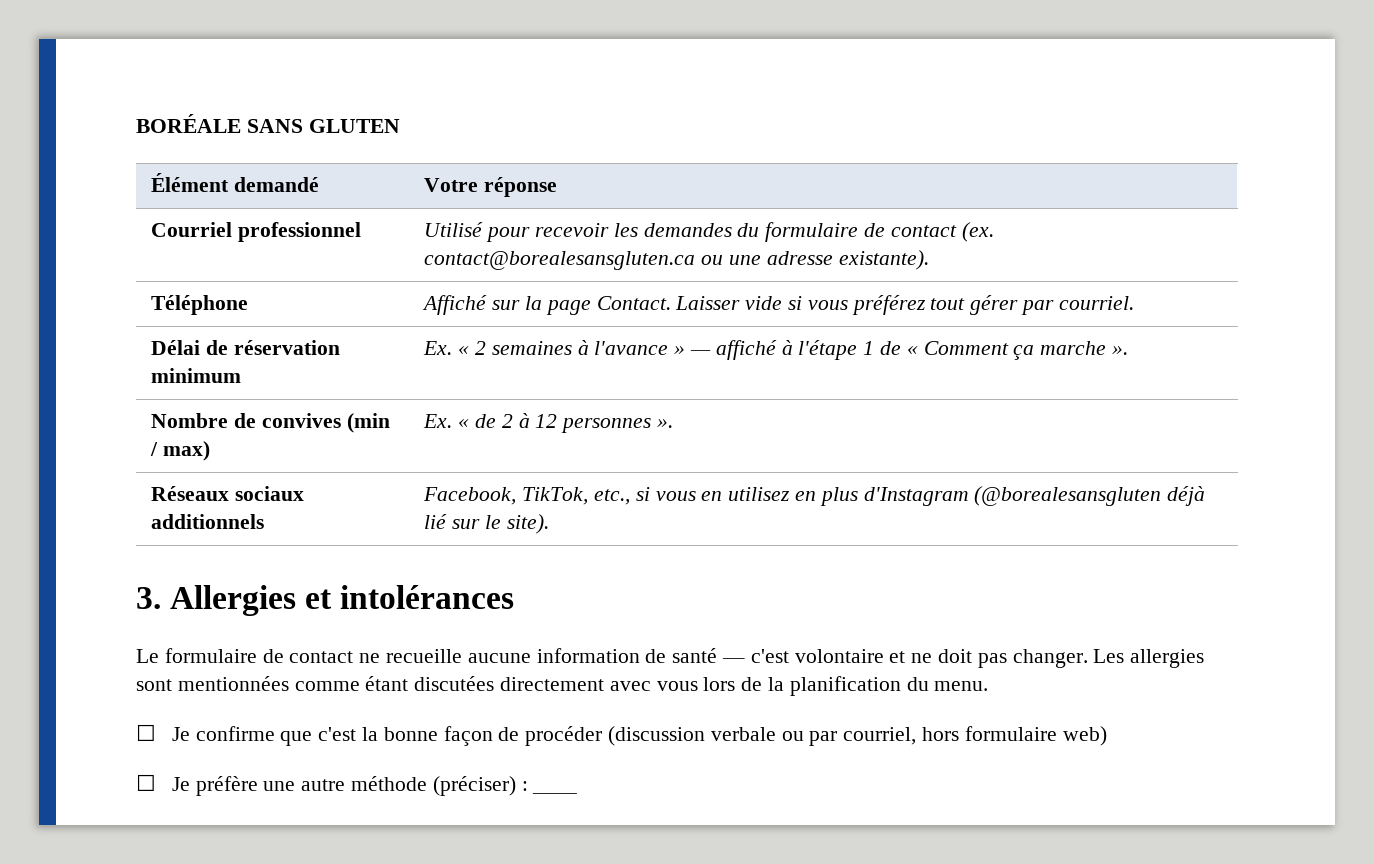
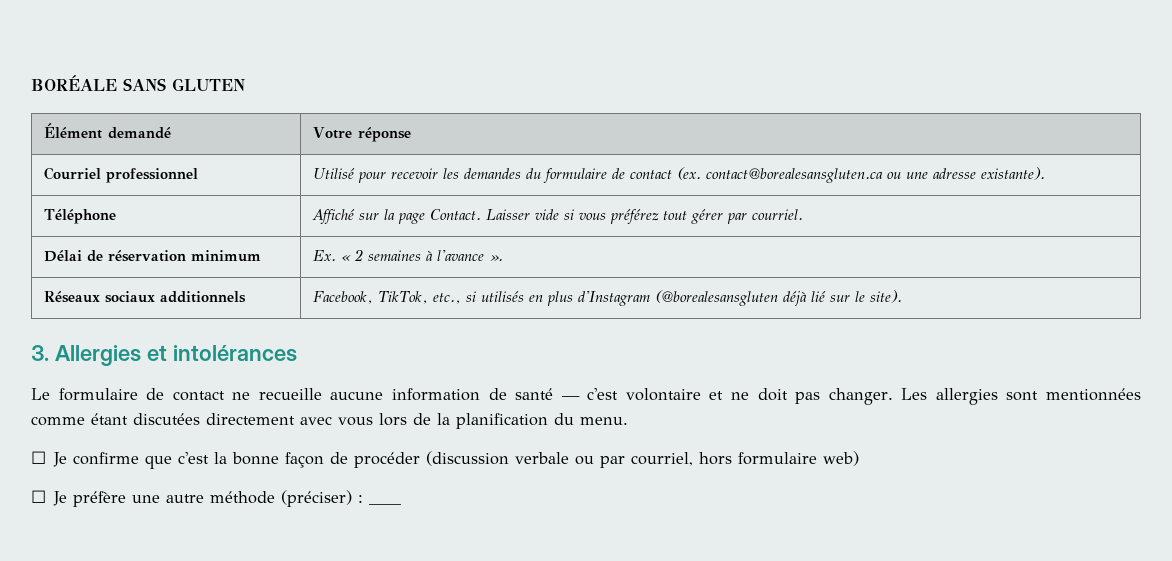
[674,340,1129,360] [151,413,390,433] [150,441,211,461] [423,413,652,433] » — affiché à l'étape 1 de « Comment ça marche ». // Nombre de convives (min / max) | Ex. « de 2 à 12 personnes -> (484, 255) none
[655,487,791,501] vous en utilisez -> [480,291,524,302] utilisés

